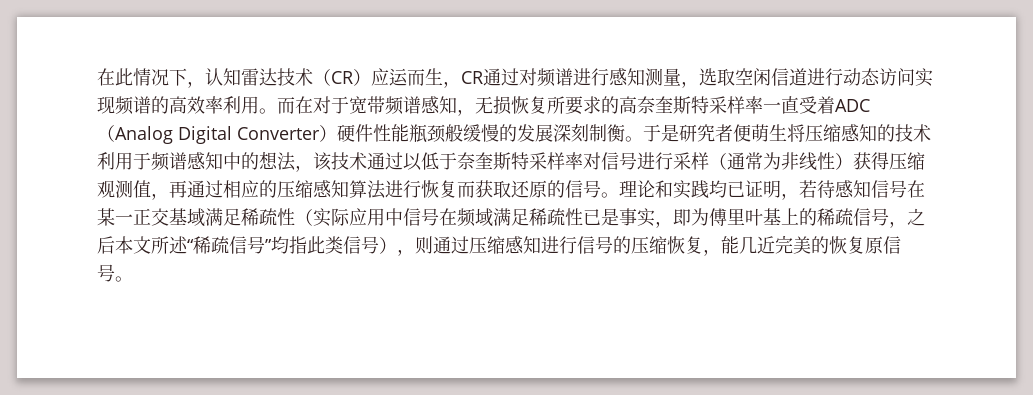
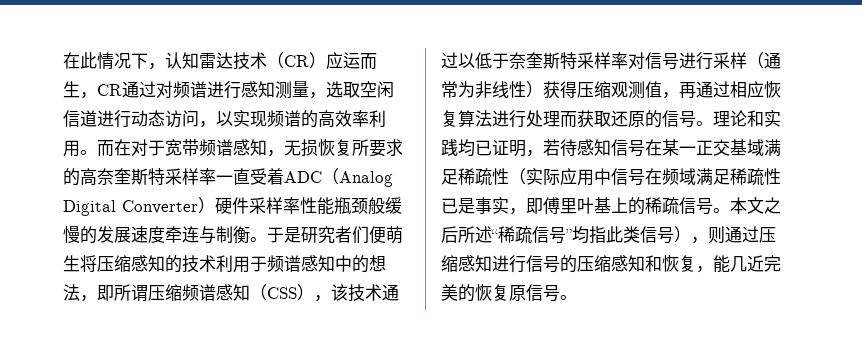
(915, 77) none -> [199,111,233,128] ，以
(373, 133) none -> [249,197,300,214] 采样率
[553,123,589,142] 深刻 -> [131,226,216,244] 速度牵连与
(733, 133) none -> [352,226,369,244] 们
(313, 168) none -> [97,284,331,302] 即所谓压缩频谱感知（CSS），
[259,180,349,198] 的压缩感知 -> [764,81,781,98] [441,110,458,127] 恢复
[421,180,457,198] 恢复 -> [526,110,560,127] 处理
[691,208,709,226] 为 -> (543, 206) none
[889,208,925,228] [97,236,151,254] ，之后本文 -> [713,197,781,214] [441,226,458,243] 。本文之后
(667, 245) none -> [611,255,662,272] 感知和

